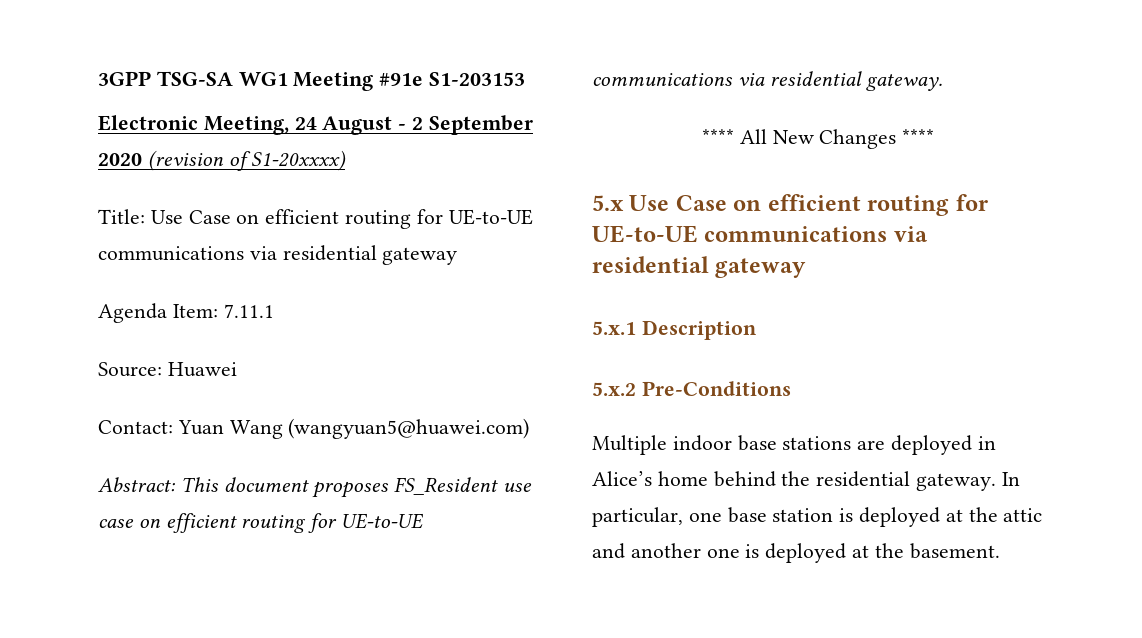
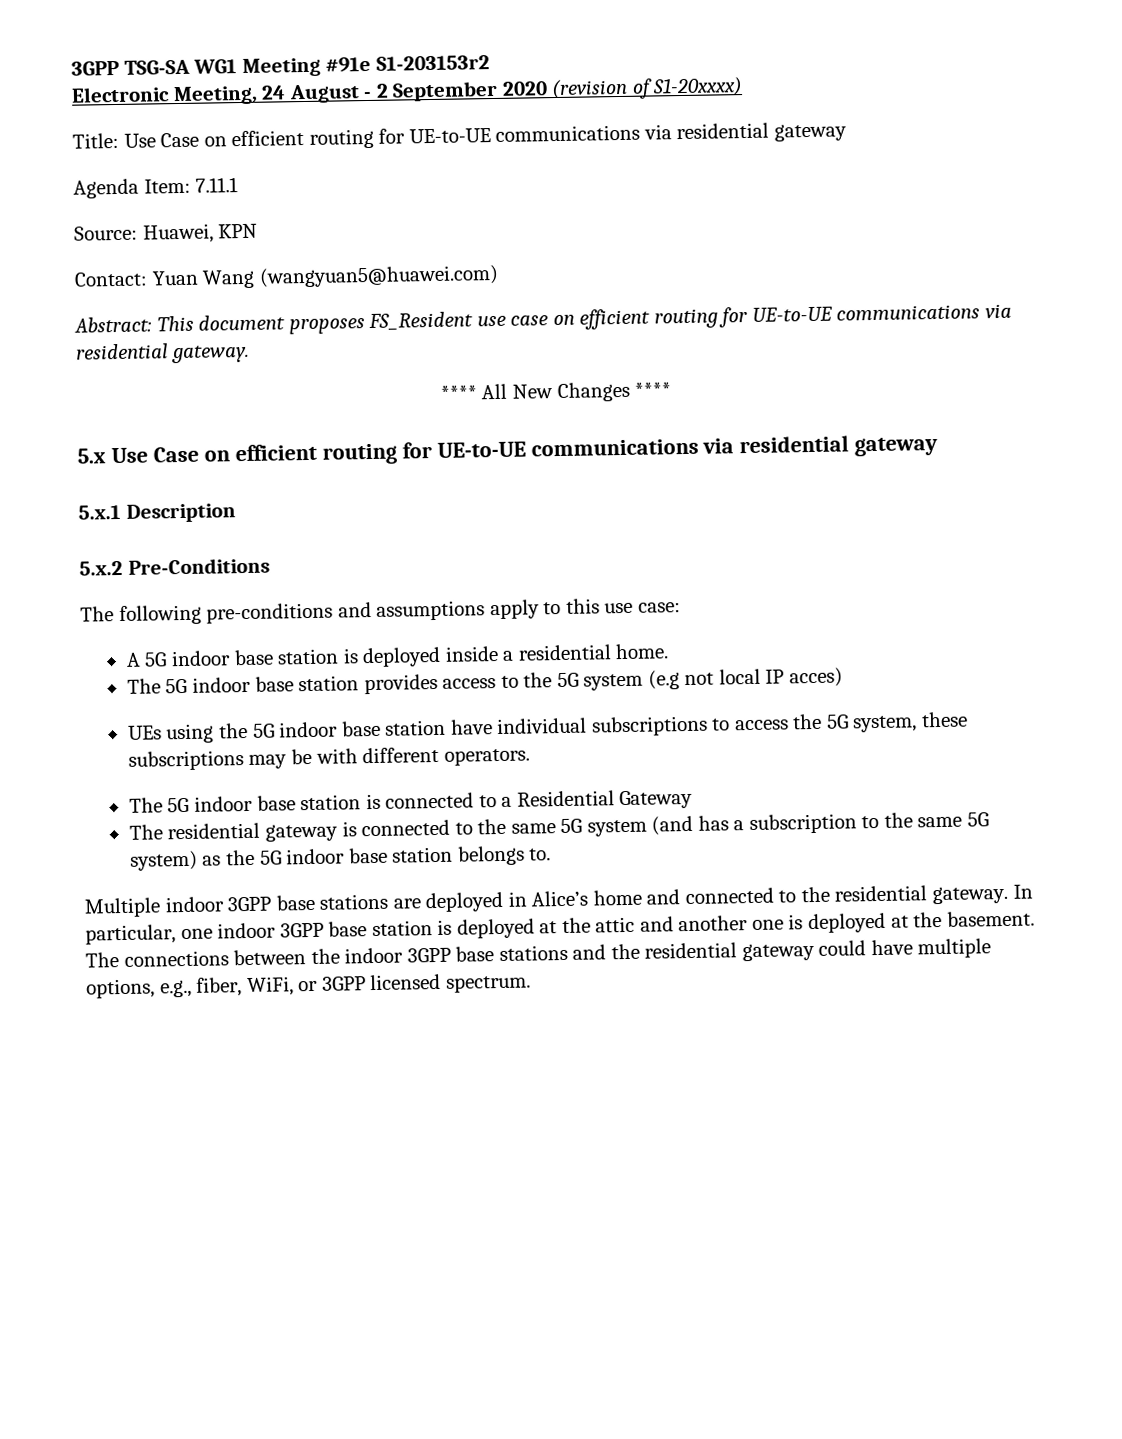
[429,72,526,86] S1-203153 -> [375,55,490,71] S1-203153r2
[167,362,237,377] Huawei -> [142,223,259,244] Huawei, KPN
(791, 388) none -> [80,598,681,626] [125,643,670,668] [126,667,843,695] [127,711,968,744] [127,746,530,771] [128,789,694,813] [128,812,989,842] [129,845,552,871] // The following pre-conditions and assumptions apply to this use case: // A 5G indoor base station is deployed inside a residential home. // The 5G indoor base station provides access to the 5G system (e.g not local IP acces) // UEs using the 5G indoor base station have individual subscriptions to access the 5G system, these subscriptions may be with different operators. // The 5G indoor base station is connected to a Residential Gateway // The residential gateway is connected to the same 5G system (and has a subscription to the same 5G system) as the 5G indoor base station belongs to.
(732, 443) none -> [227,896,272,912] 3GPP
[713,471,776,487] behind -> [646,887,797,905] and connected to
(722, 517) none -> [217,922,324,939] indoor 3GPP
(1000, 551) none -> [85,938,992,968] [86,973,531,999] The connections between the indoor 3GPP base stations and the residential gateway could have multiple options, e.g., fiber, WiFi, or 3GPP licensed spectrum.

